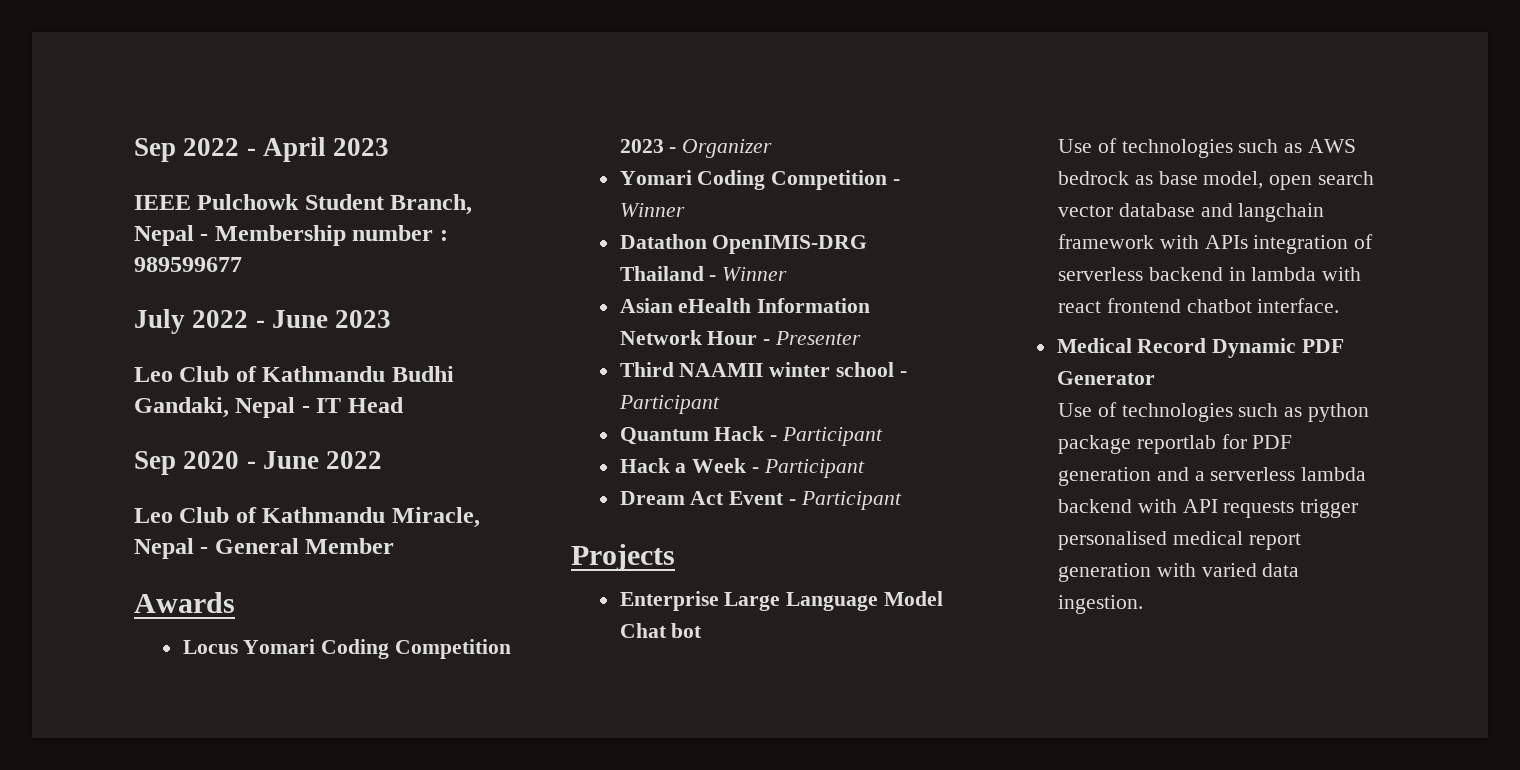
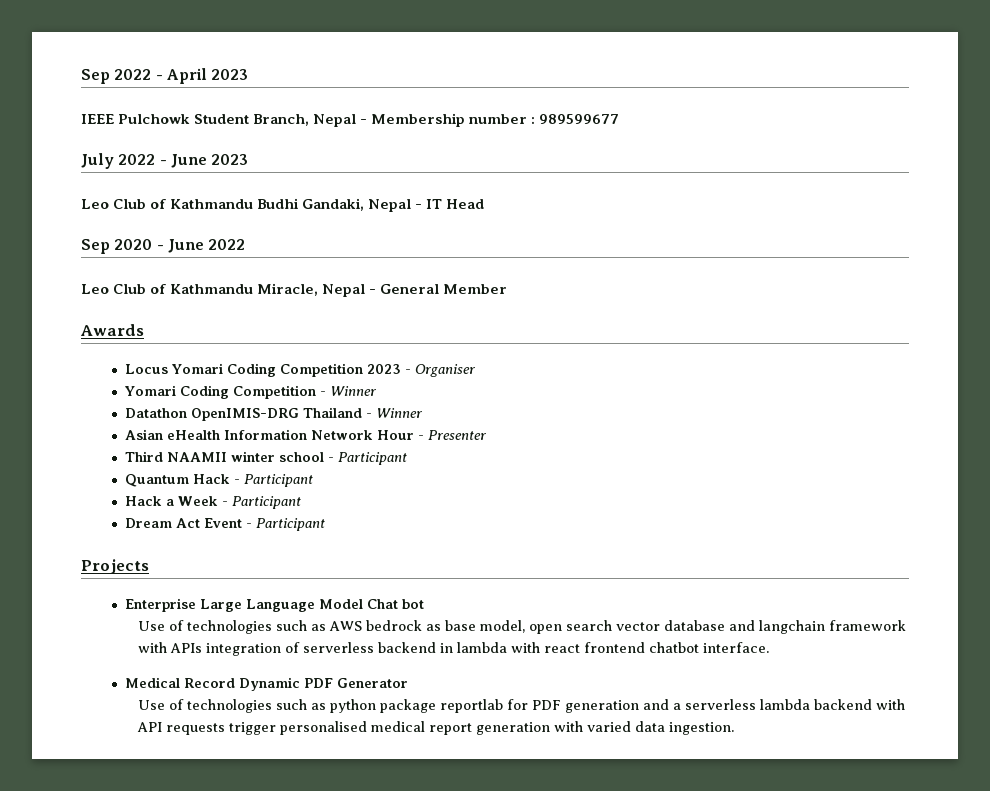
[682,139,773,158] Organizer -> [415,364,477,377] Organiser

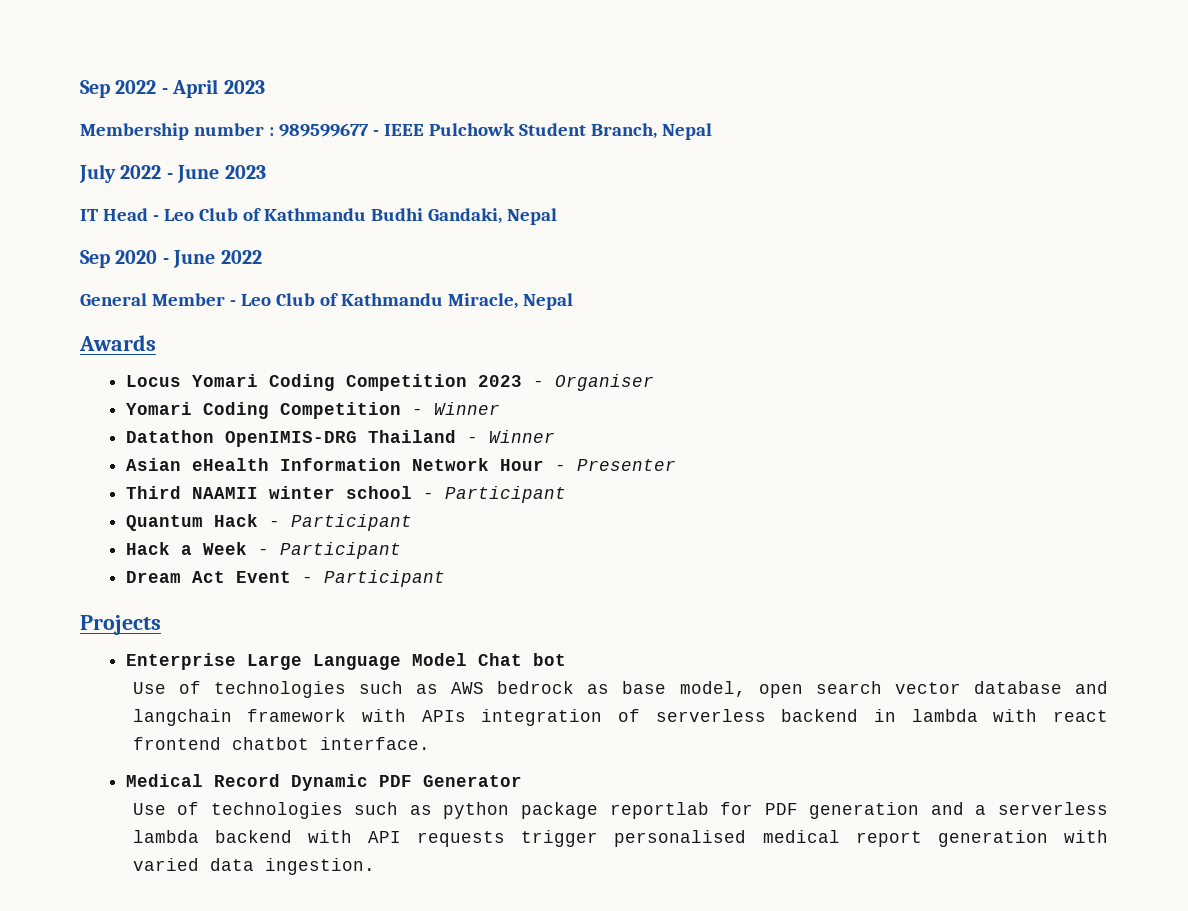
(249, 74) none -> [80,123,379,140] Membership number : 989599677 -
[360,113,620,127] - Membership number : 989599677 -> (712, 131) none
(249, 159) none -> [80,208,159,221] IT Head -
[415,199,485,209] - IT Head -> (557, 216) none
(246, 244) none -> [80,293,236,306] General Member -
[369,284,508,294] - General Member -> (573, 301) none

